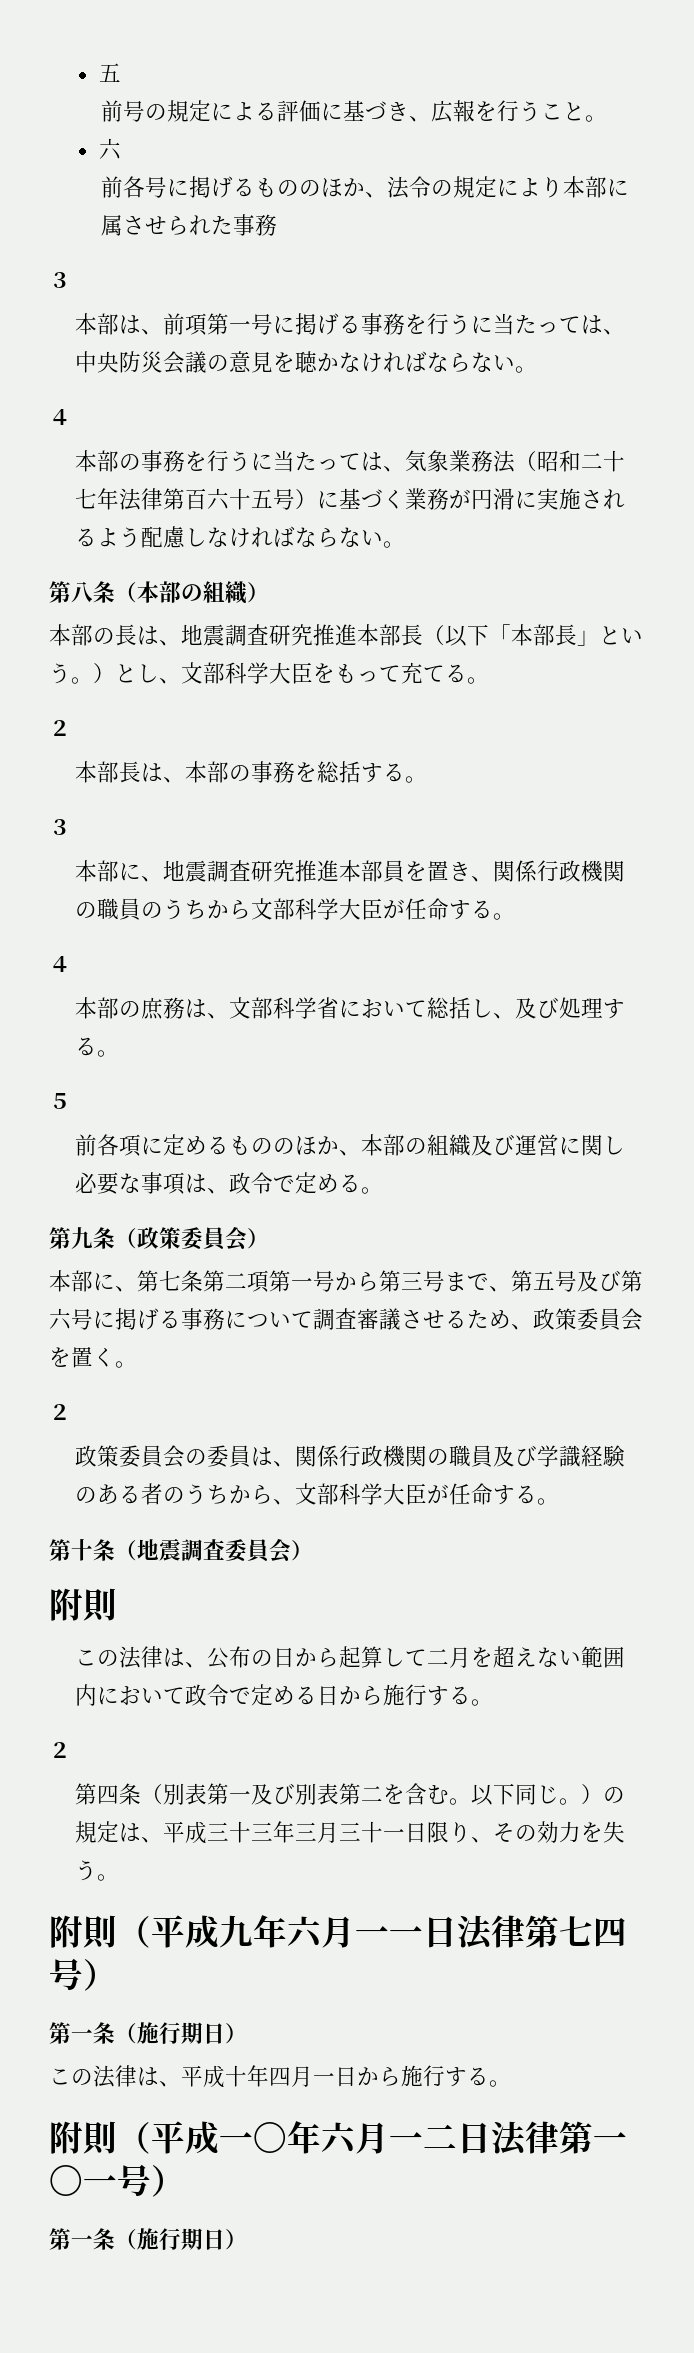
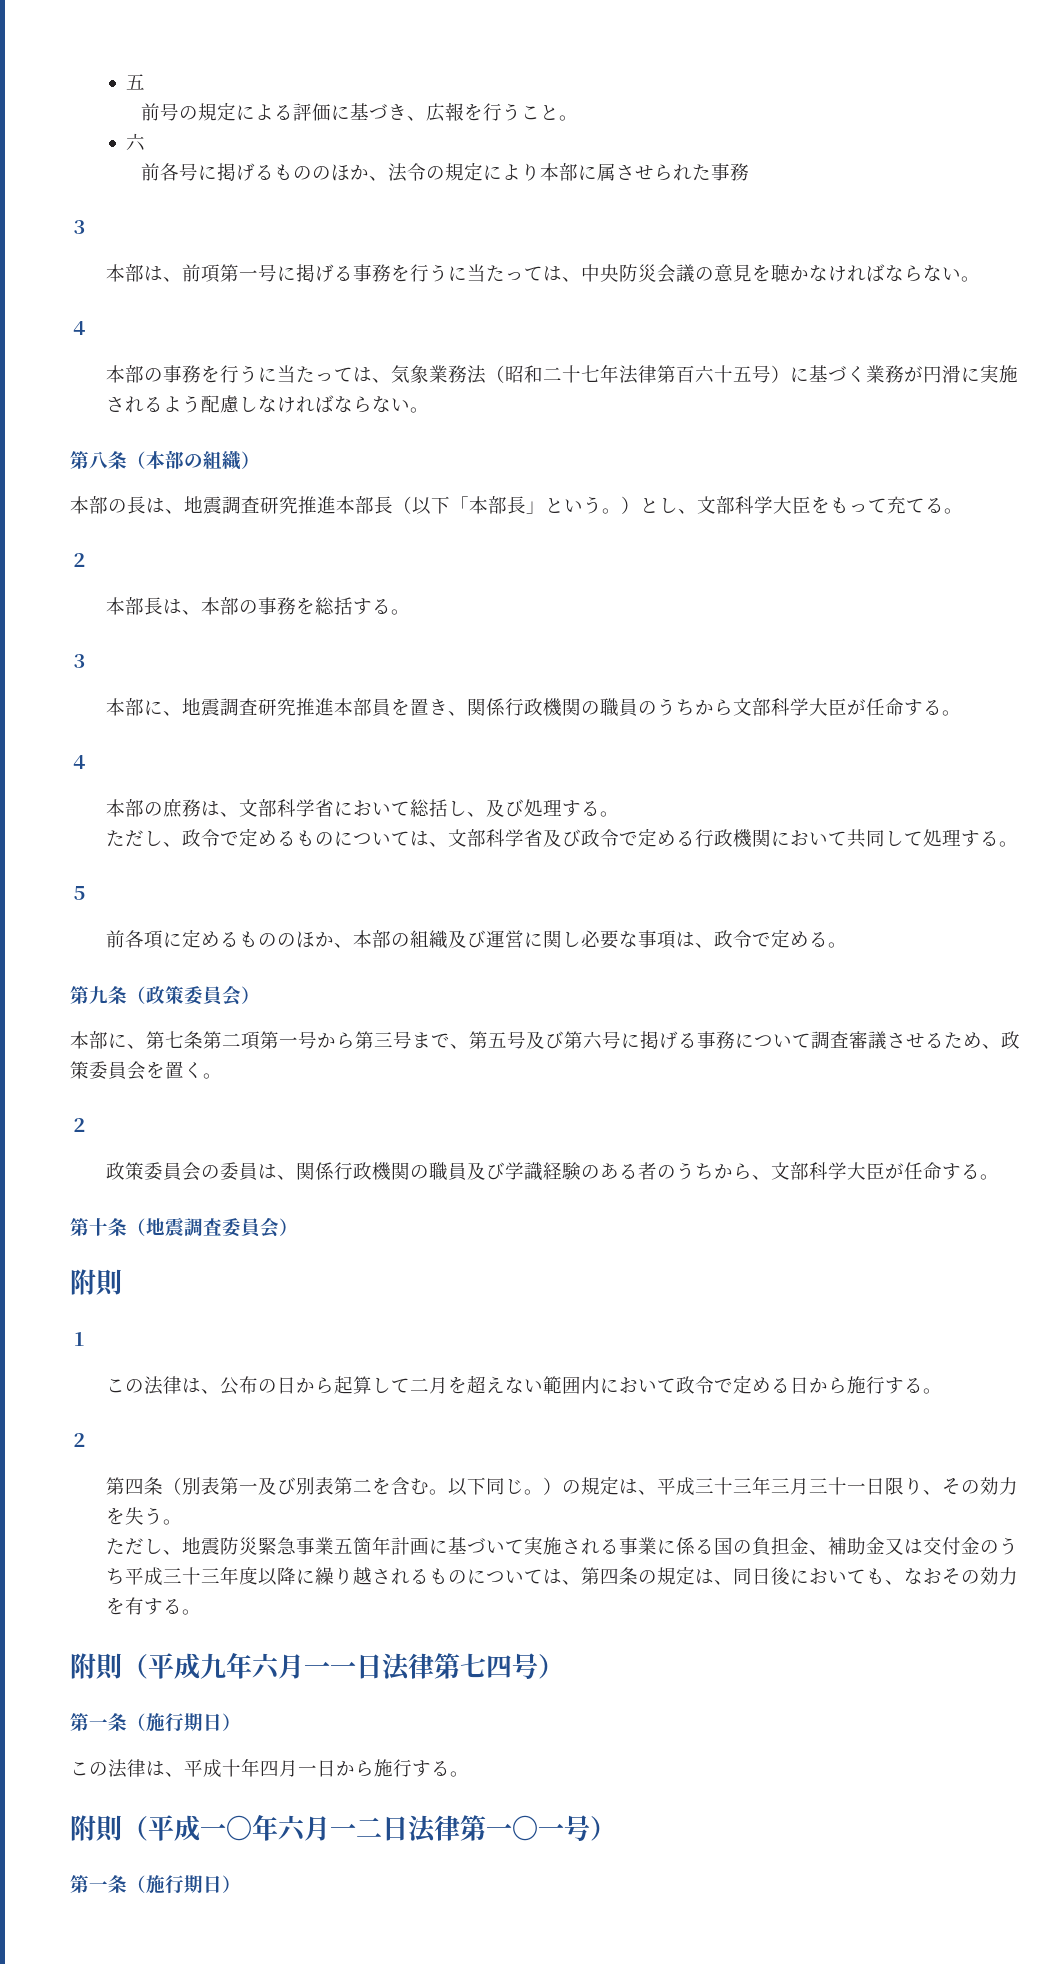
(120, 1053) none -> [105,828,1018,848] // ただし、政令で定めるものについては、文部科学省及び政令で定める行政機関において共同して処理する。
(117, 1605) none -> [70,1332,89,1346] // １
(120, 1877) none -> [105,1536,1018,1556] [105,1566,1018,1586] [105,1597,201,1615] // ただし、地震防災緊急事業五箇年計画に基づいて実施される事業に係る国の負担金、補助金又は交付金のうち平成三十三年度以降に繰り越されるものについては、第四条の規定は、同日後においても、なおその効力を有する。

